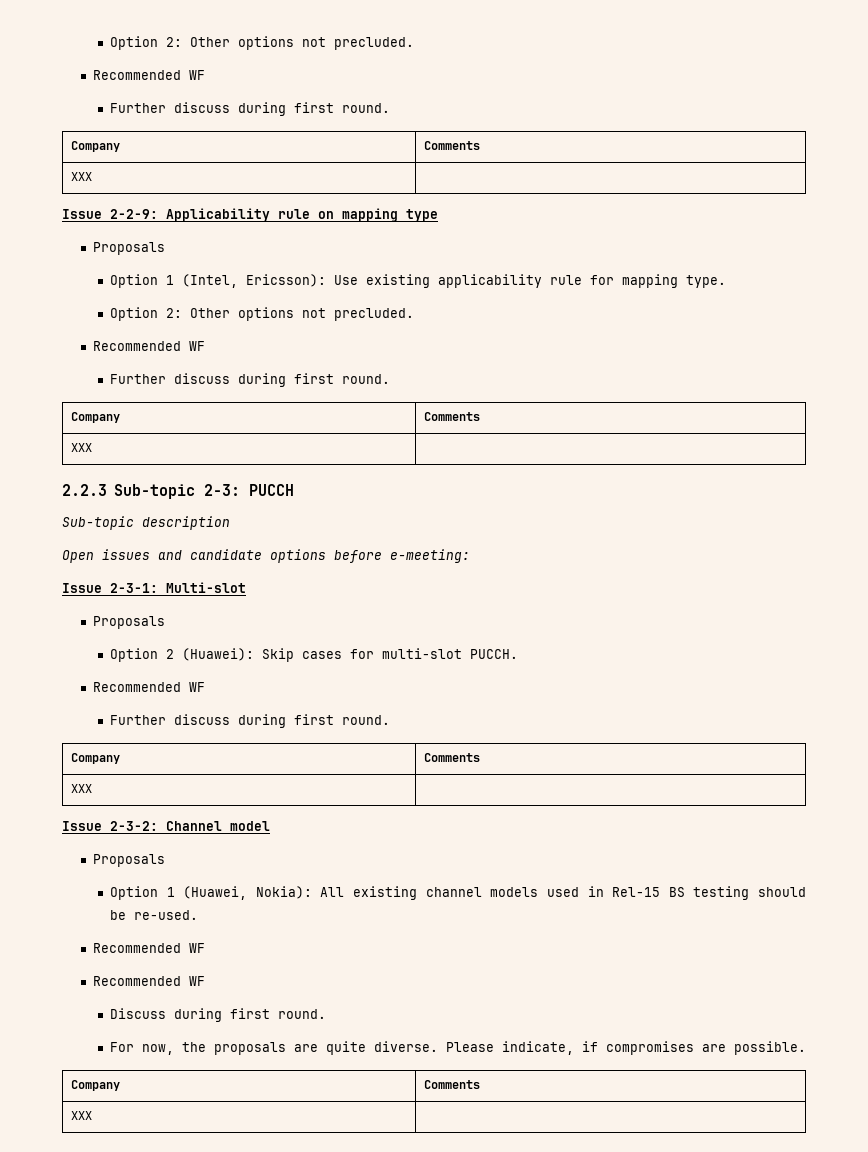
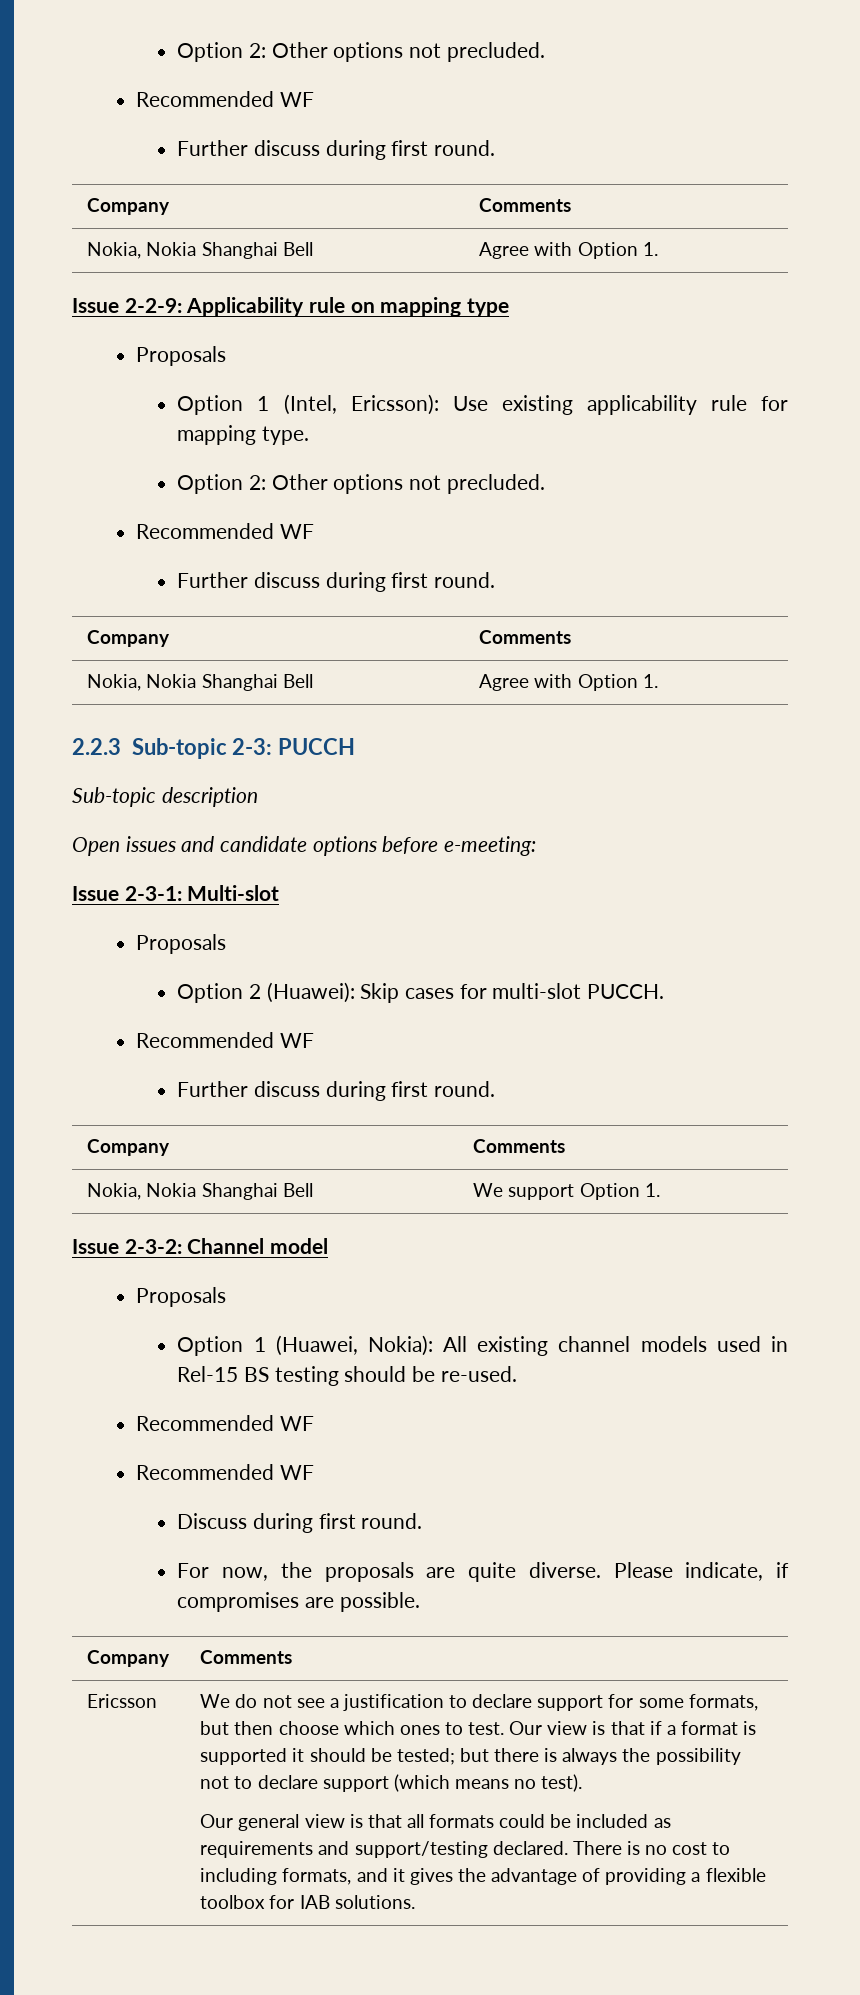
[71,172,93,181] XXX | -> [87,242,313,259] [479,242,658,259] Nokia, Nokia Shanghai Bell | Agree with Option 1.
[71,443,93,452] XXX | -> [87,674,313,691] [479,674,658,691] Nokia, Nokia Shanghai Bell | Agree with Option 1.
[71,784,93,793] XXX | -> [87,1183,313,1200] [473,1183,660,1200] Nokia, Nokia Shanghai Bell | We support Option 1.
[71,1111,93,1120] XXX | -> [87,1694,158,1708] [200,1694,758,1711] [200,1721,757,1735] [200,1748,741,1765] [200,1774,583,1792] [200,1814,671,1831] [200,1841,731,1858] [200,1868,766,1885] [200,1895,415,1909] Ericsson | We do not see a justification to declare support for some formats, but then choose which ones to test. Our view is that if a format is supported it should be tested; but there is always the possibility not to declare support (which means no test). // Our general view is that all formats could be included as requirements and support/testing declared. There is no cost to including formats, and it gives the advantage of providing a flexible toolbox for IAB solutions.

